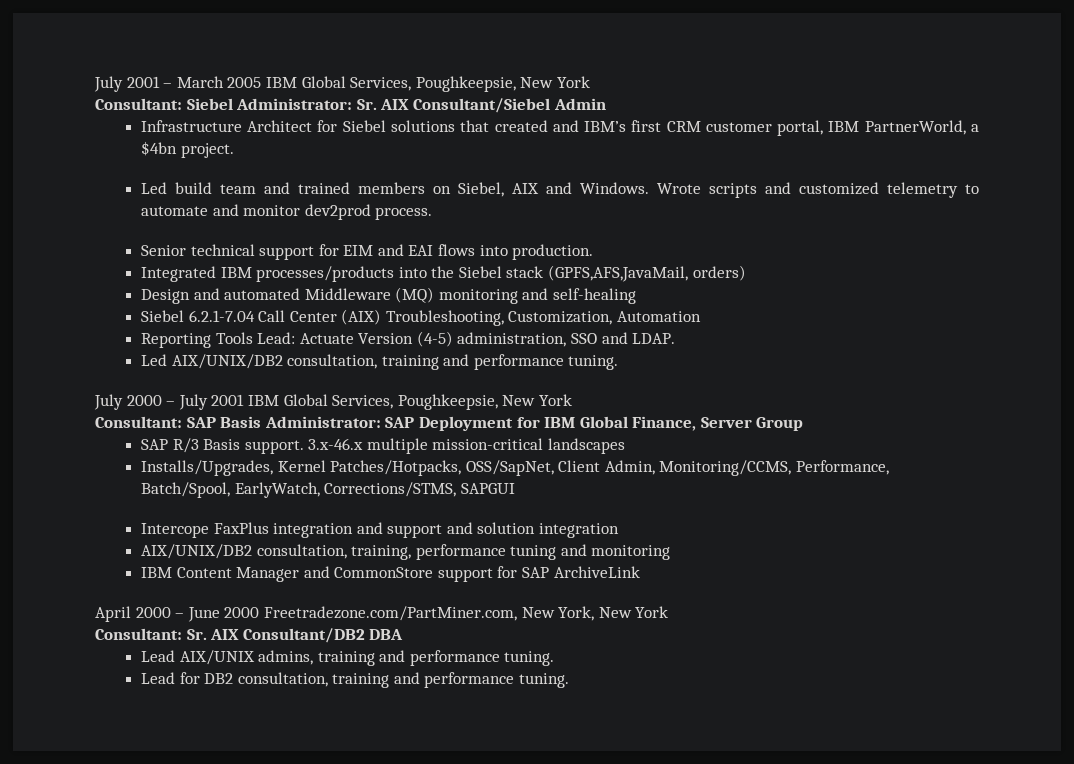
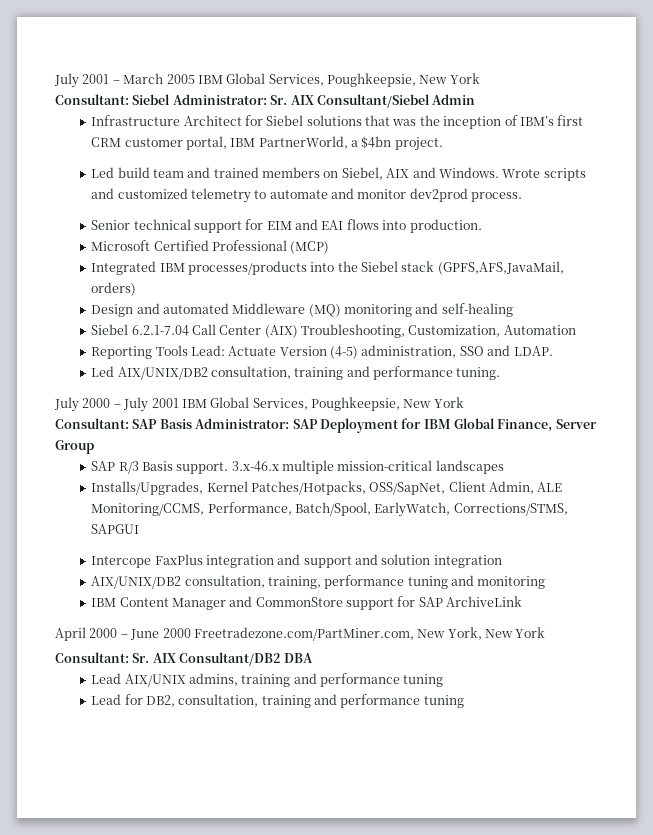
[494,120,579,132] created and -> [392,115,518,129] was the inception of
(594, 252) none -> [91,240,330,254] // Microsoft Certified Professional (MCP)
(655, 467) none -> [537,482,563,492] ALE
[504,651,555,666] tuning. -> [403,674,444,687] tuning
[204,672,570,688] DB2 consultation, training and performance tuning. -> [145,694,464,708] DB2, consultation, training and performance tuning

